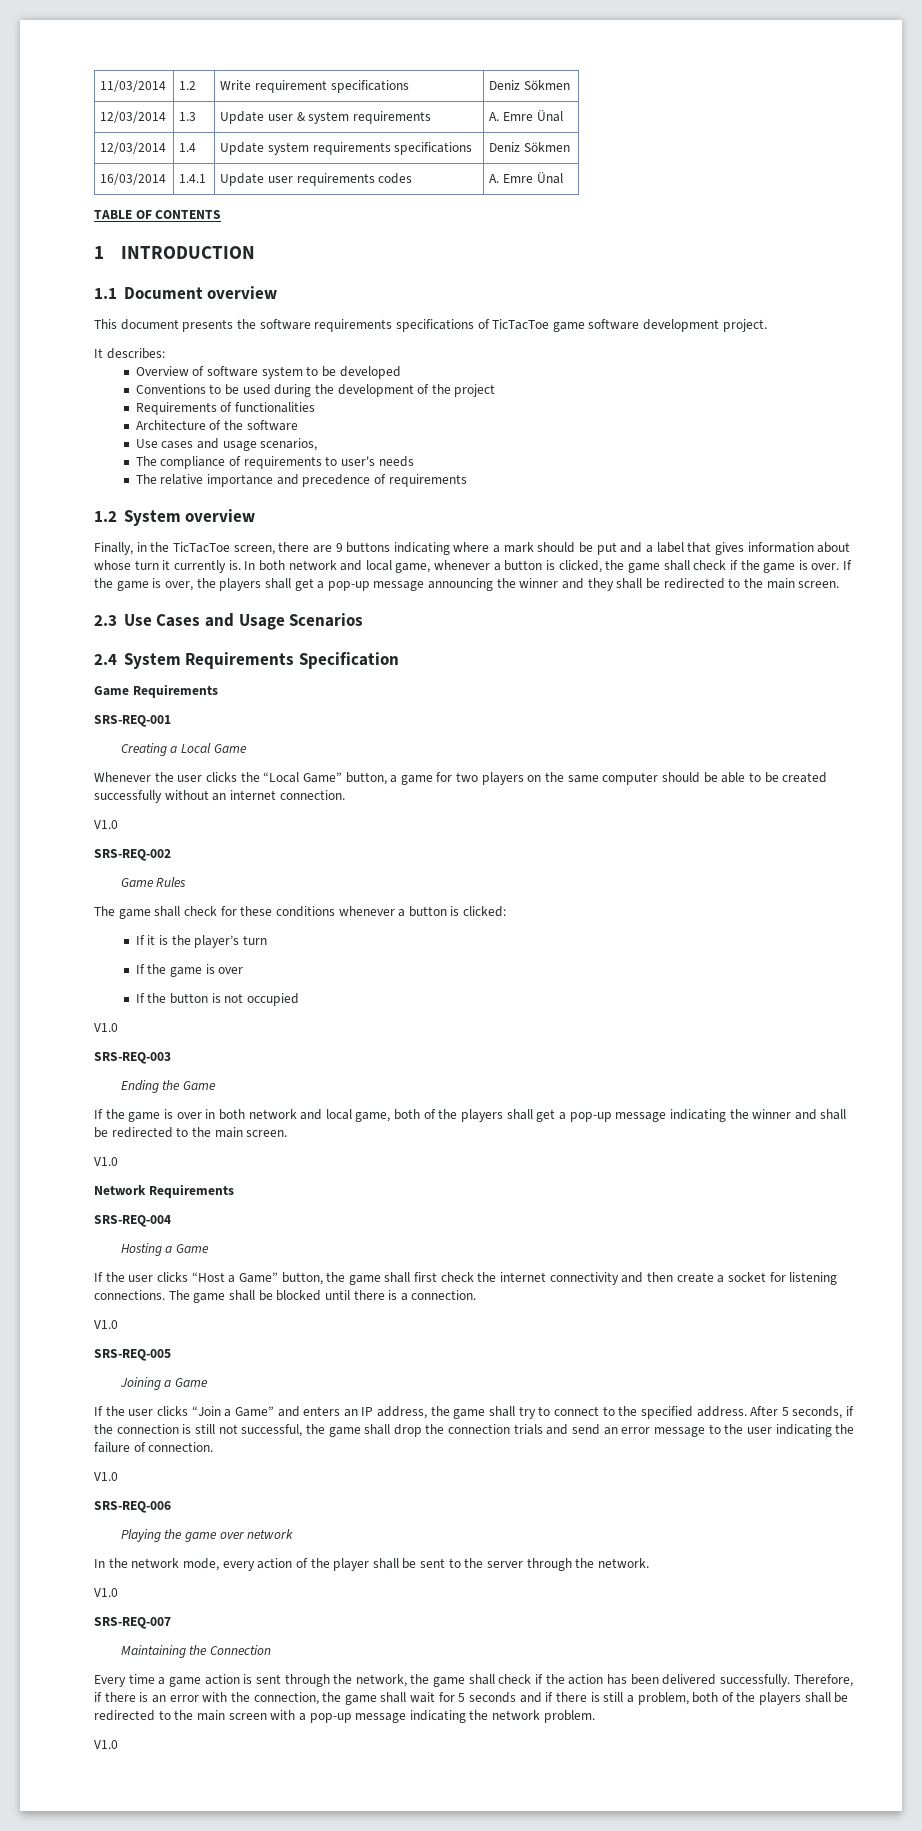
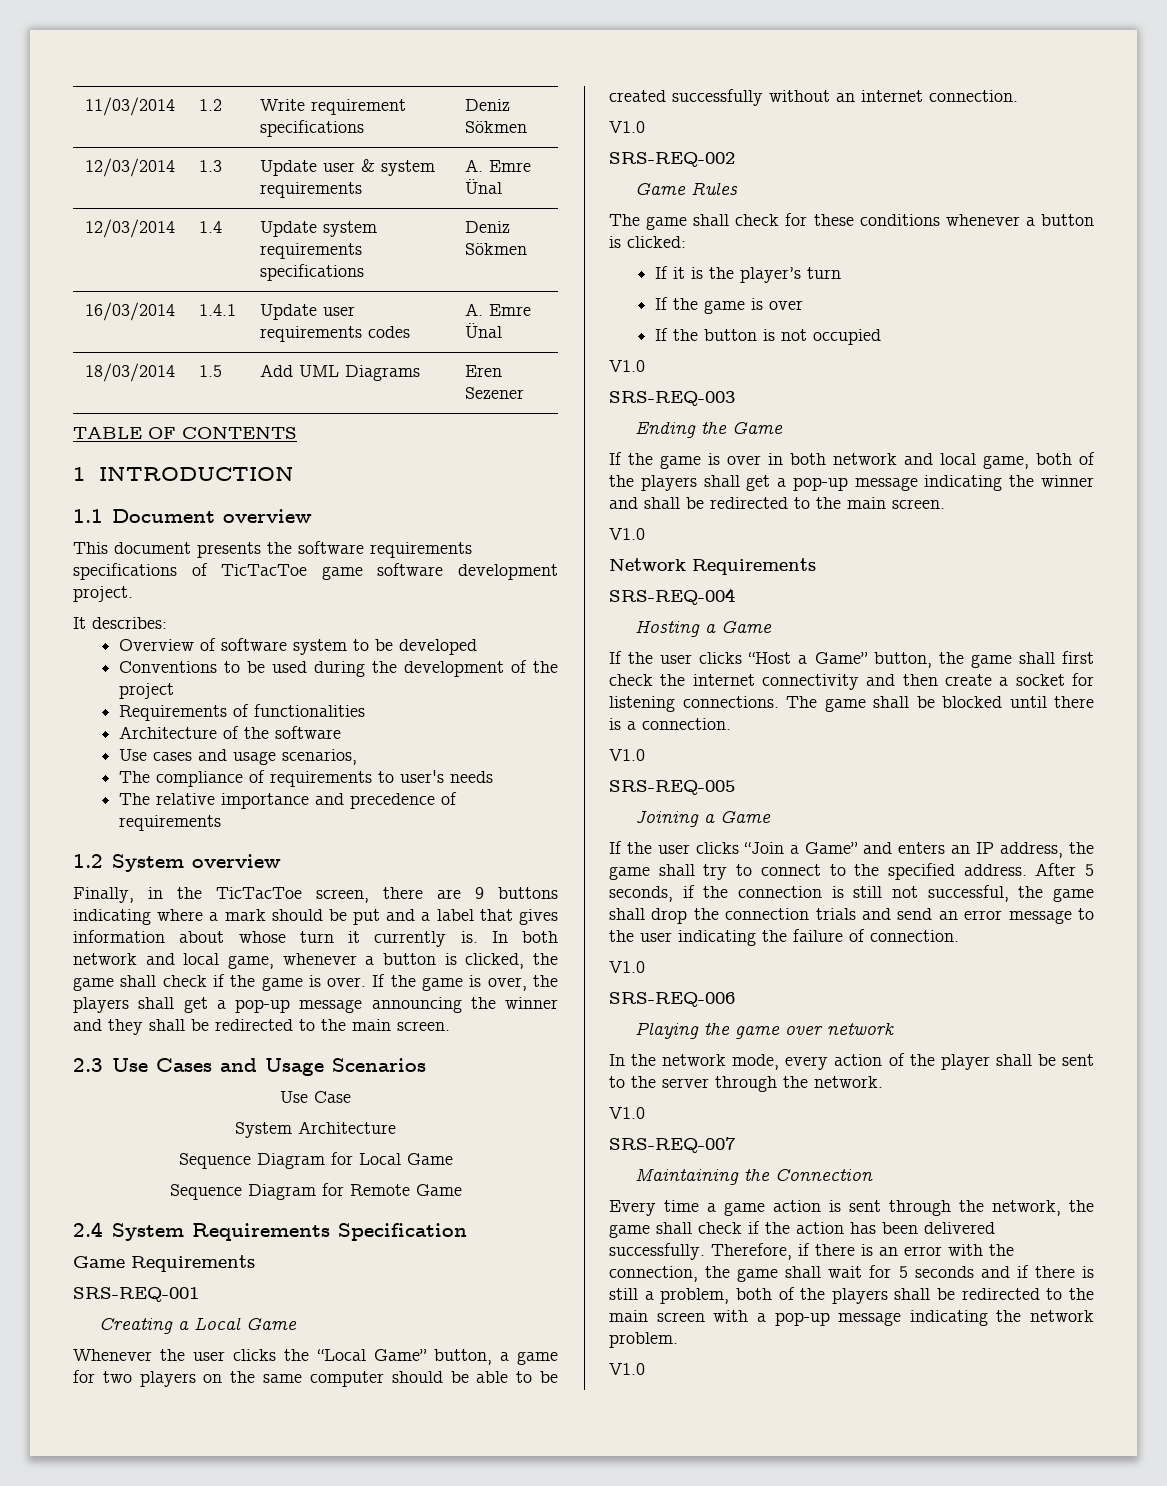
(563, 178) none -> [84,363,175,382] [198,365,222,377] [259,364,420,381] [464,365,502,377] [464,387,524,399] // 18/03/2014 | 1.5 | Add UML Diagrams | Eren Sezener
(364, 620) none -> [280,1091,351,1103] [235,1121,396,1138] [178,1152,453,1169] [169,1183,462,1200] // Use Case // System Architecture // Sequence Diagram for Local Game // Sequence Diagram for Remote Game

